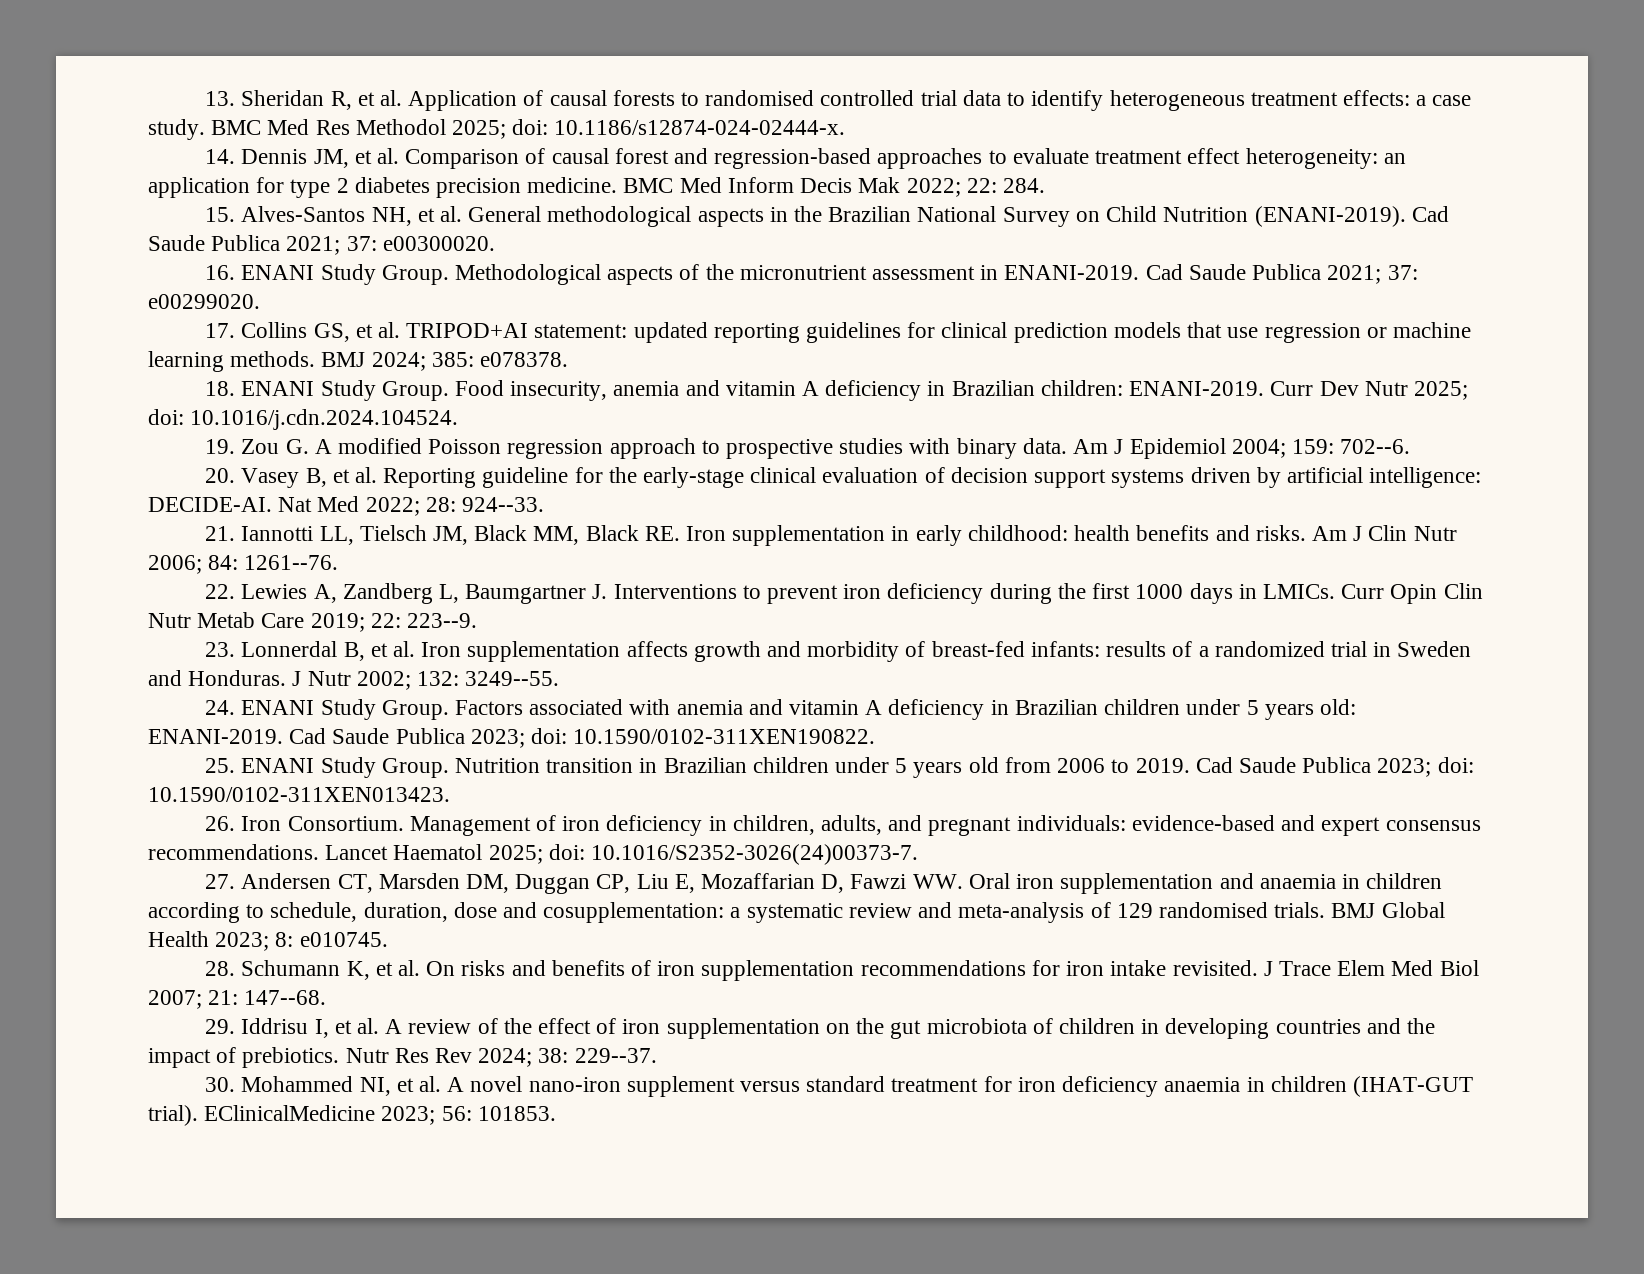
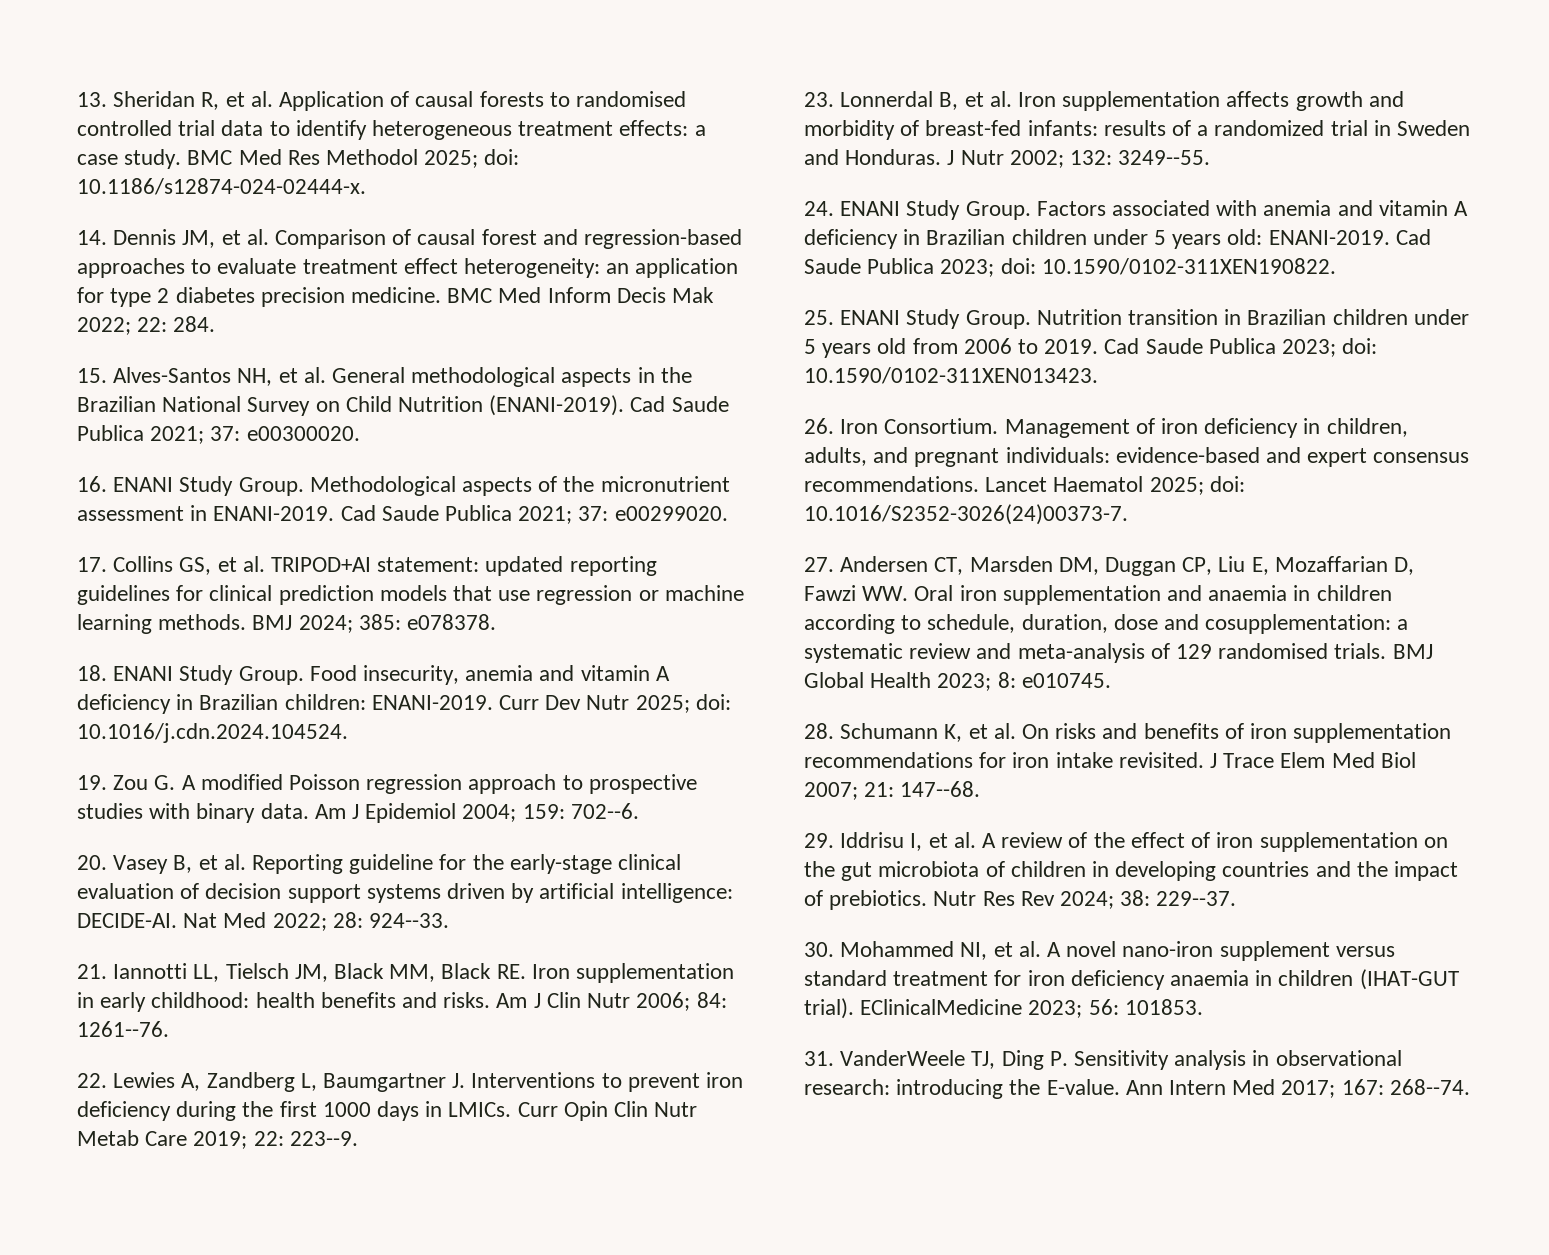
(556, 1113) none -> [804,1050,1402,1070] [804,1079,1470,1099] // 31. VanderWeele TJ, Ding P. Sensitivity analysis in observational research: introducing the E-value. Ann Intern Med 2017; 167: 268--74.

